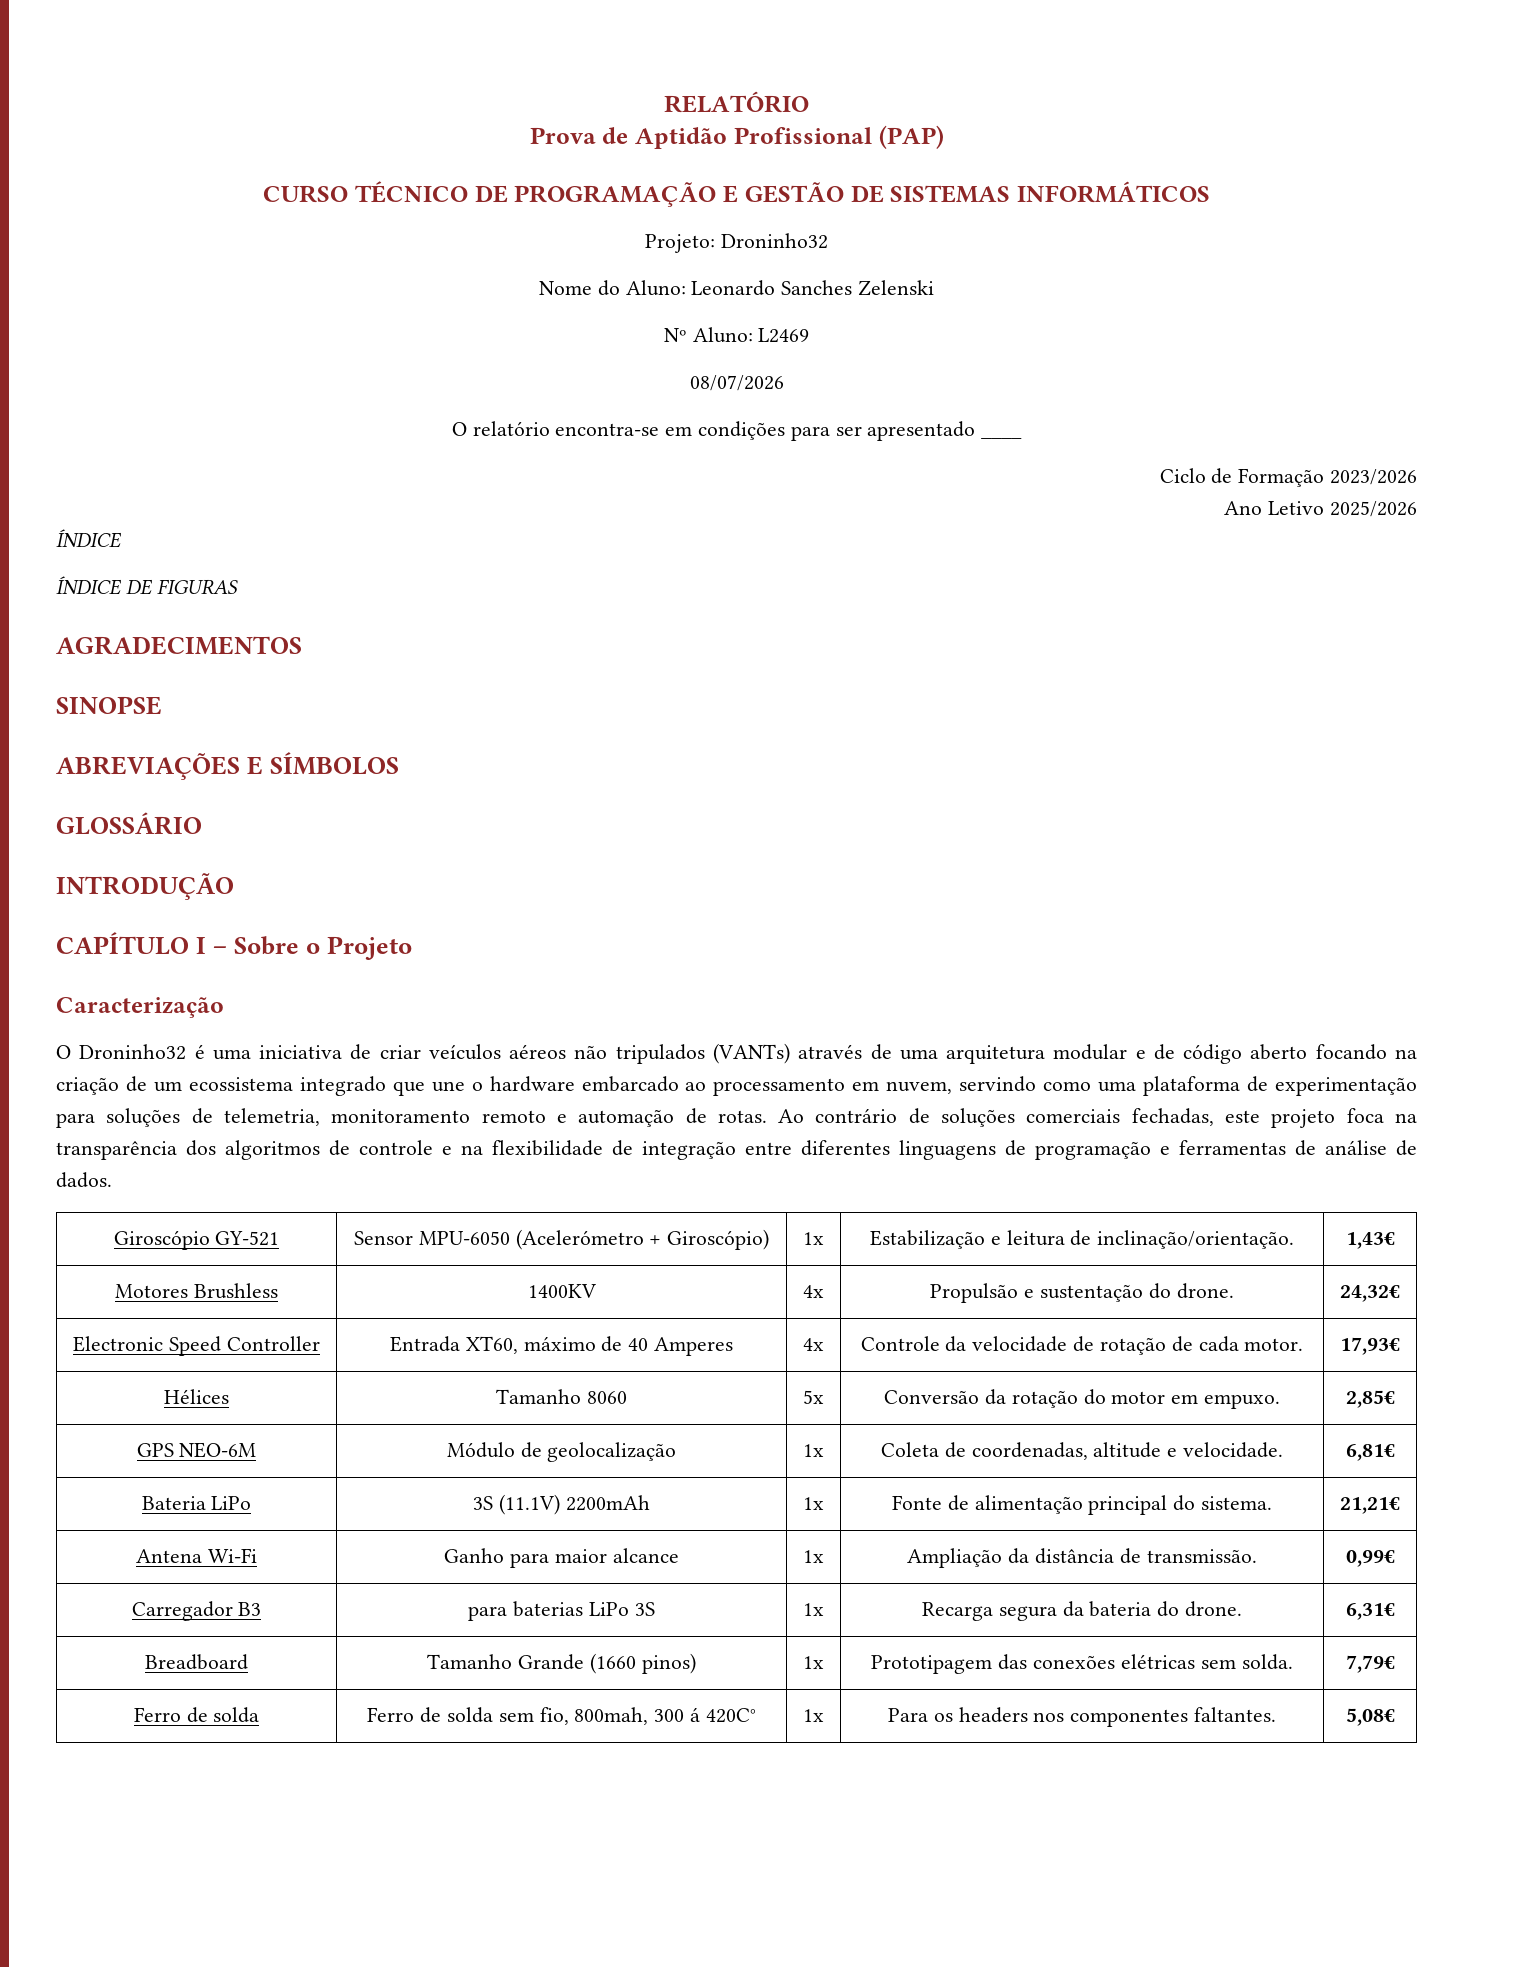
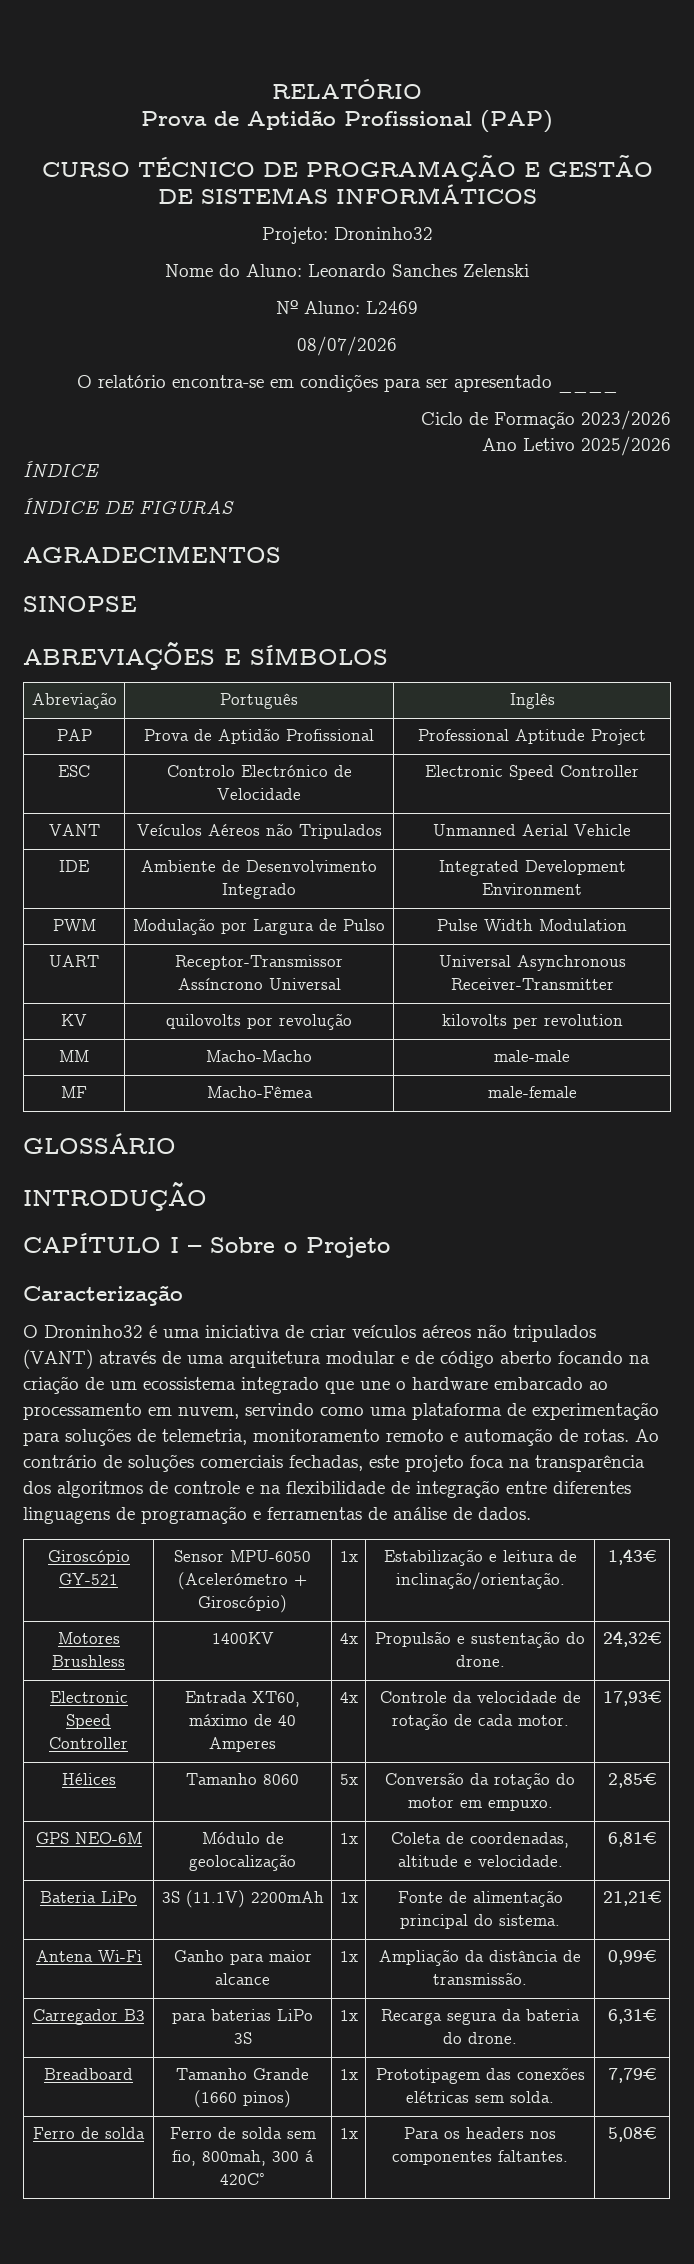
(400, 763) none -> [31,692,117,709] [220,693,298,709] [509,693,555,709] [56,729,92,741] [144,728,374,744] [417,729,646,745] [58,765,90,777] [166,765,352,777] [217,788,301,800] [424,765,639,780] [48,824,100,836] [136,823,382,839] [432,824,631,836] [59,860,89,872] [141,860,377,872] [222,883,296,899] [438,860,626,876] [481,883,582,895] [52,919,96,931] [133,918,385,935] [436,919,627,931] [49,955,99,967] [175,955,343,970] [177,978,341,990] [438,955,626,971] [450,978,614,990] [61,1014,87,1026] [166,1013,352,1030] [441,1014,623,1029] [59,1050,89,1062] [206,1050,312,1062] [493,1050,570,1062] [61,1086,87,1098] [206,1086,313,1098] [487,1086,577,1098] // Abreviação | Português | Inglês // PAP | Prova de Aptidão Profissional | Professional Aptitude Project // ESC | Controlo Electrónico de Velocidade | Electronic Speed Controller // VANT | Veículos Aéreos não Tripulados | Unmanned Aerial Vehicle // IDE | Ambiente de Desenvolvimento Integrado | Integrated Development Environment // PWM | Modulação por Largura de Pulso | Pulse Width Modulation // UART | Receptor-Transmissor Assíncrono Universal | Universal Asynchronous Receiver-Transmitter // KV | quilovolts por revolução | kilovolts per revolution // MM | Macho-Macho | male-male // MF | Macho-Fêmea | male-female
[712,1043,790,1064] (VANTs) -> [23,1349,93,1369] (VANT)

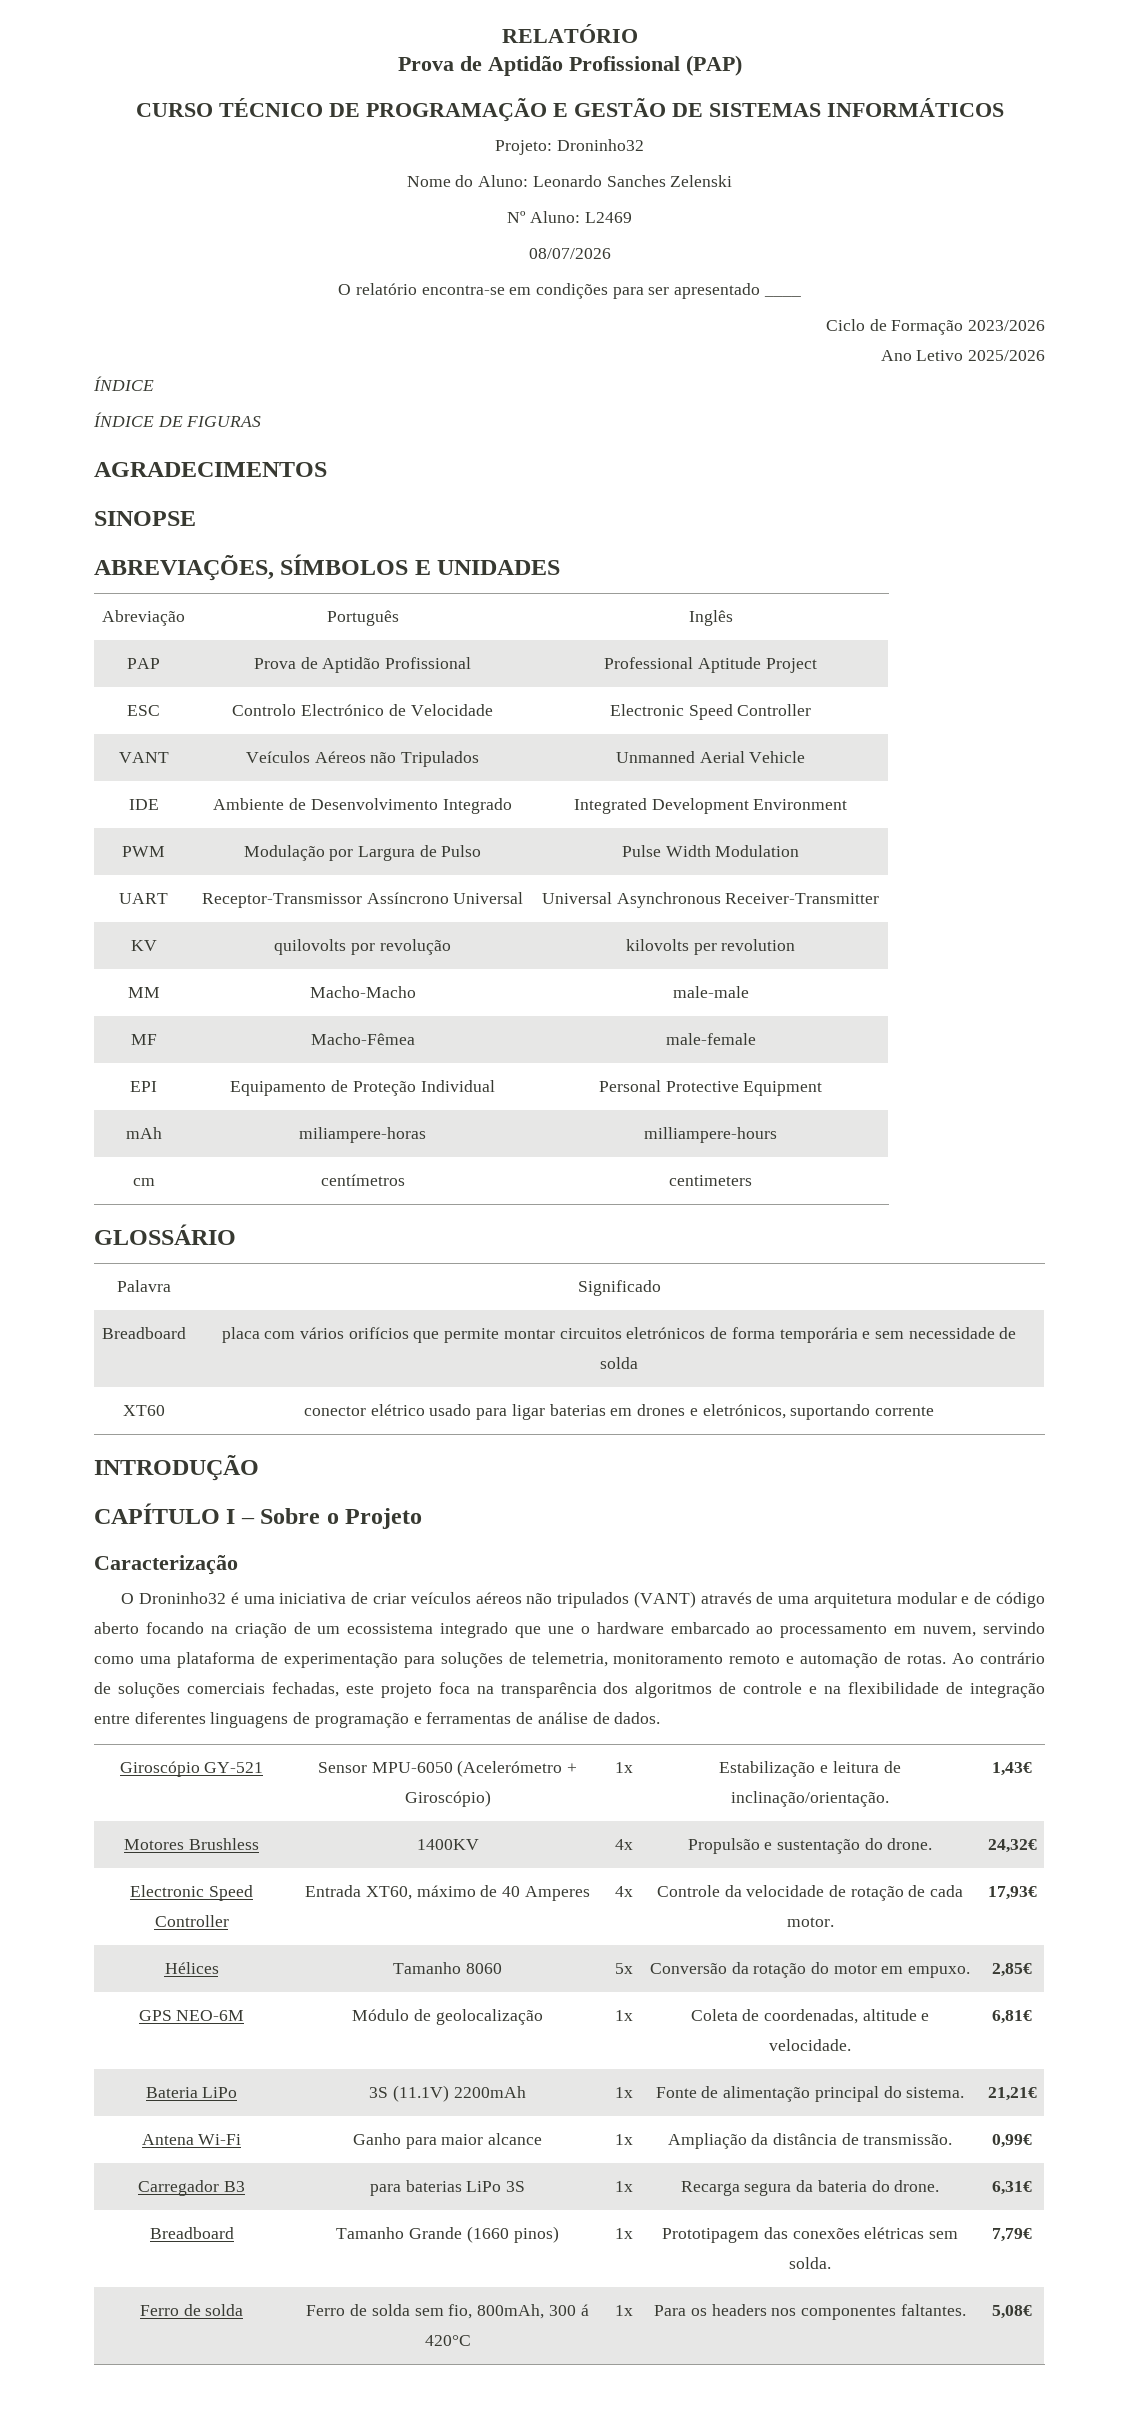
[23,641,388,670] ABREVIAÇÕES E SÍMBOLOS -> [94,554,561,581] ABREVIAÇÕES, SÍMBOLOS E UNIDADES
[23,1133,176,1154] // GLOSSÁRIO -> [130,1081,157,1092] [230,1080,495,1096] [598,1080,823,1096] [125,1127,162,1139] [299,1127,426,1143] [644,1127,777,1143] [132,1178,155,1186] [320,1174,405,1186] [669,1175,752,1186] [94,1224,236,1245] [117,1280,171,1292] [577,1280,661,1296] [102,1327,186,1339] [221,1327,1017,1343] [600,1357,638,1369] [123,1405,165,1416] [304,1404,934,1420] // EPI | Equipamento de Proteção Individual | Personal Protective Equipment // mAh | miliampere-horas | milliampere-hours // cm | centímetros | centimeters // GLOSSÁRIO // Palavra | Significado // Breadboard | placa com vários orifícios que permite montar circuitos eletrónicos de forma temporária e sem necessidade de solda // XT60 | conector elétrico usado para ligar baterias em drones e eletrónicos, suportando corrente
[202,2150,266,2166] 800mah, -> [477,2304,545,2319] 800mAh,
[220,2173,265,2185] 420C° -> [424,2335,471,2346] 420°C

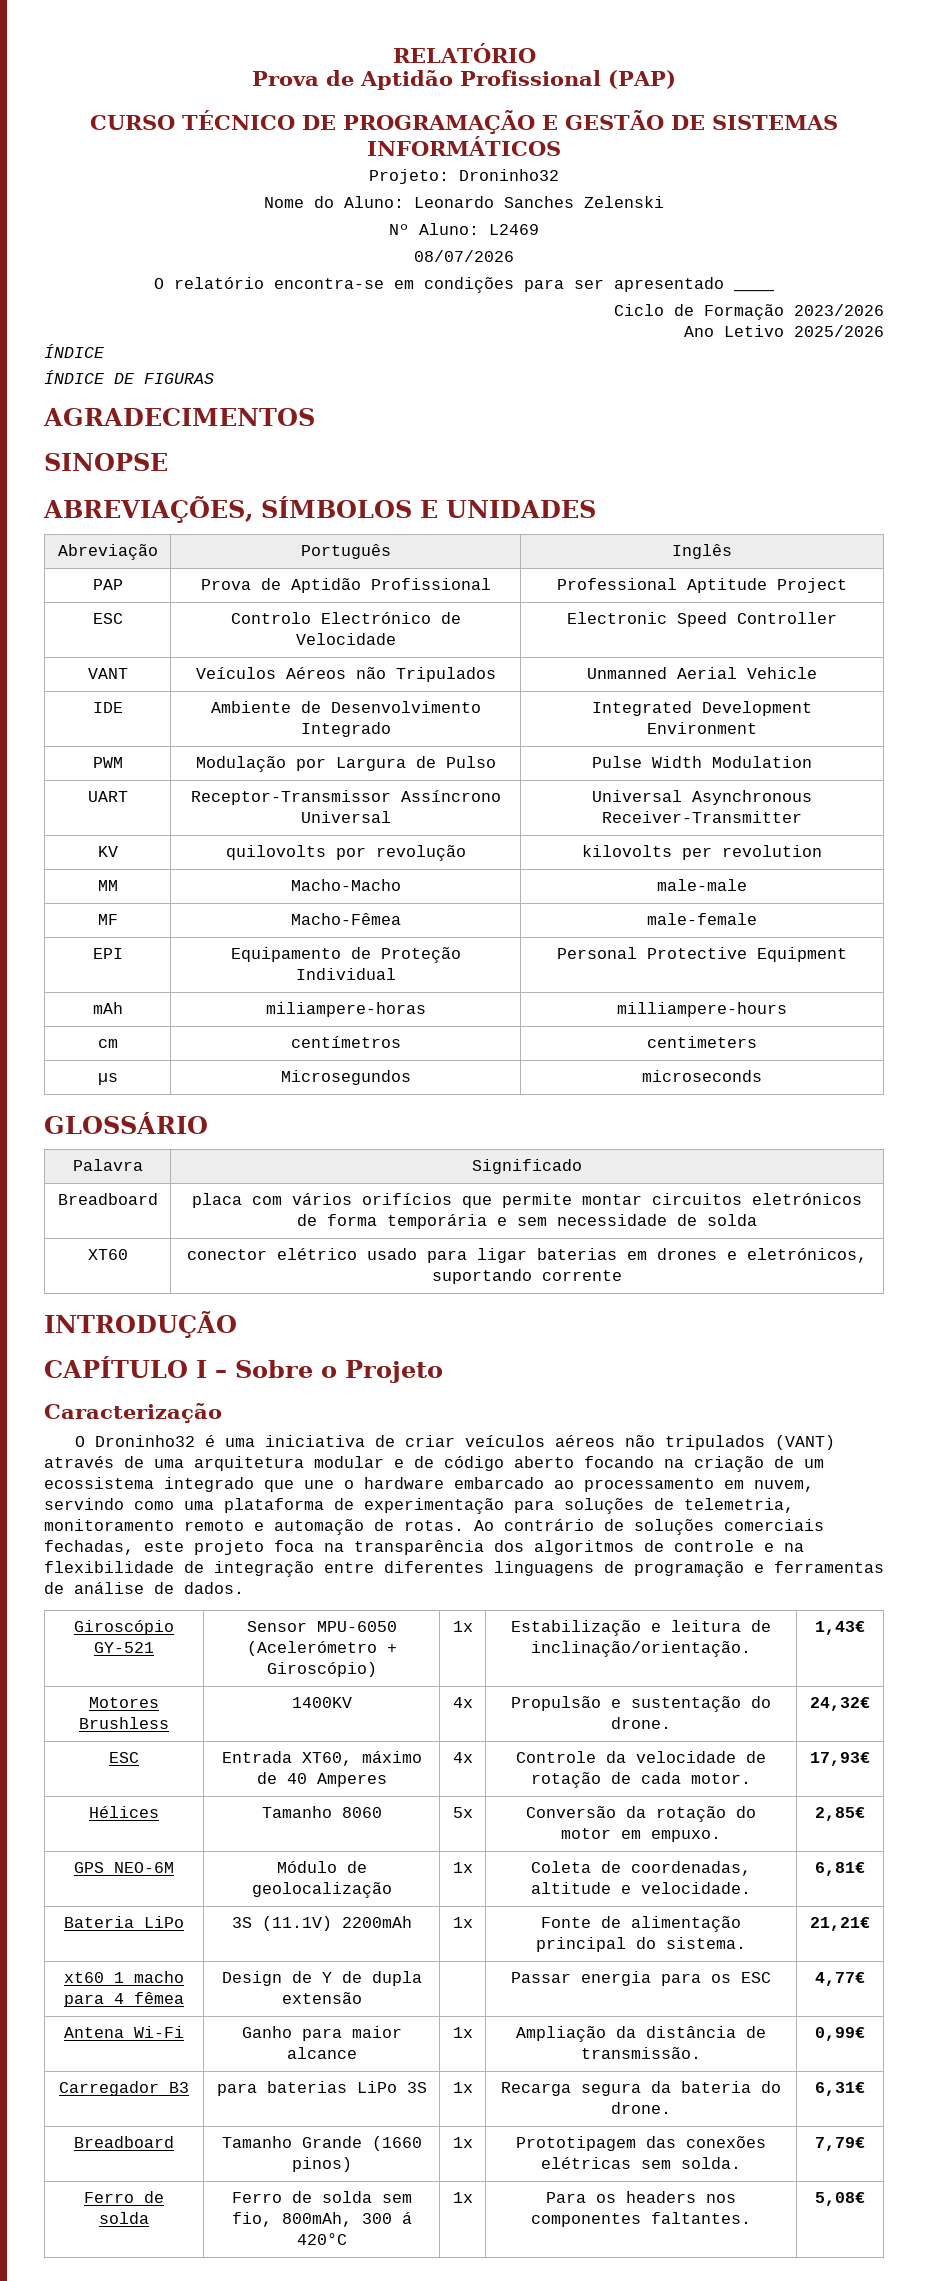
(752, 1180) none -> [97,1073,118,1085] [280,1070,411,1085] [642,1070,762,1082] // µs | Microsegundos | microseconds
[130,1885,253,1901] [154,1915,229,1927] Electronic Speed Controller -> [109,1752,139,1763] ESC
(1037, 2094) none -> [64,1971,184,1983] [64,1992,184,2007] [221,1971,422,1986] [281,1992,362,2004] [511,1971,771,1986] [815,1972,865,1986] // xt60 1 macho para 4 fêmea | Design de Y de dupla extensão | | Passar energia para os ESC | 4,77€

